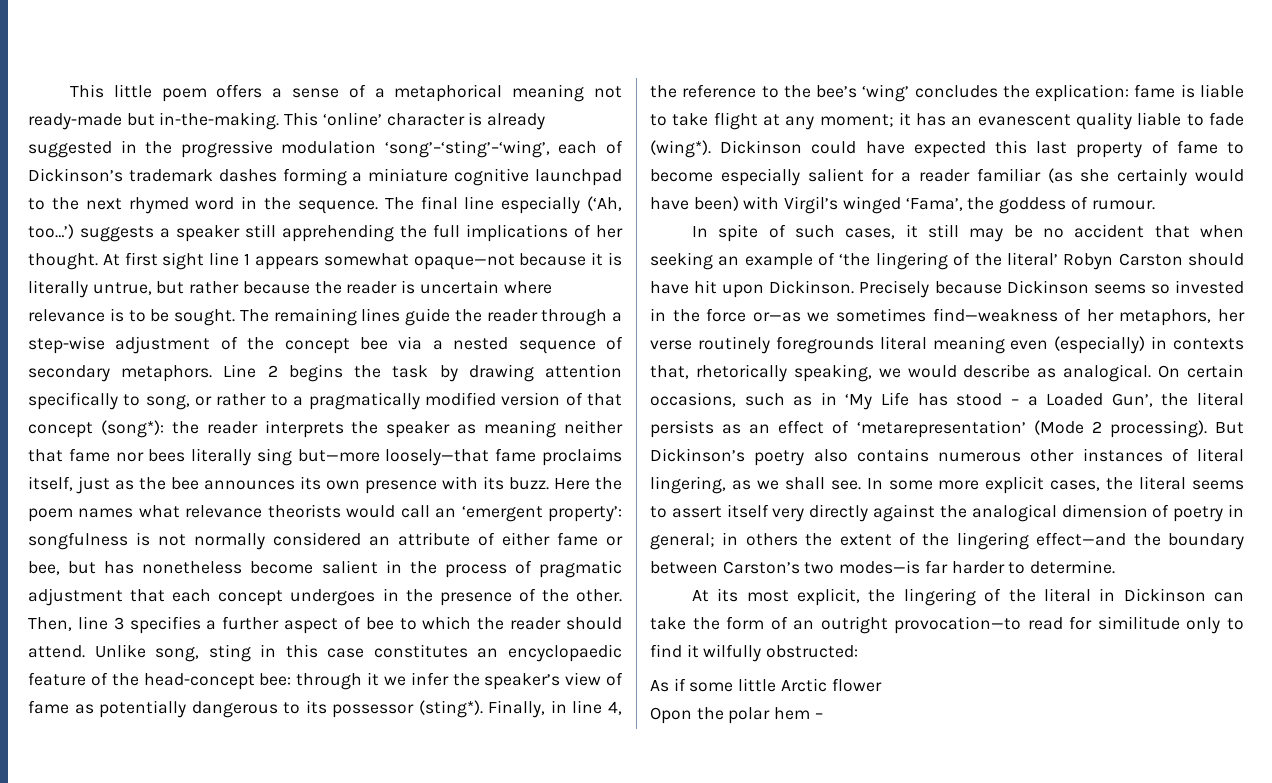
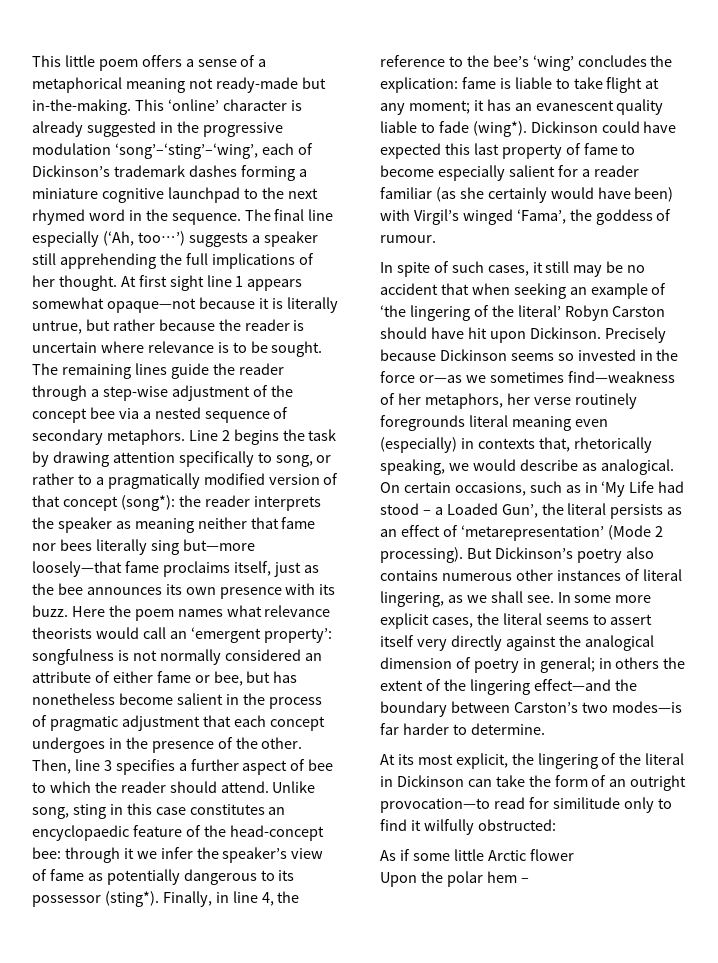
[917,393,948,406] has -> [658,481,685,493] had
[650,707,692,724] Opon -> [380,872,417,887] Upon

